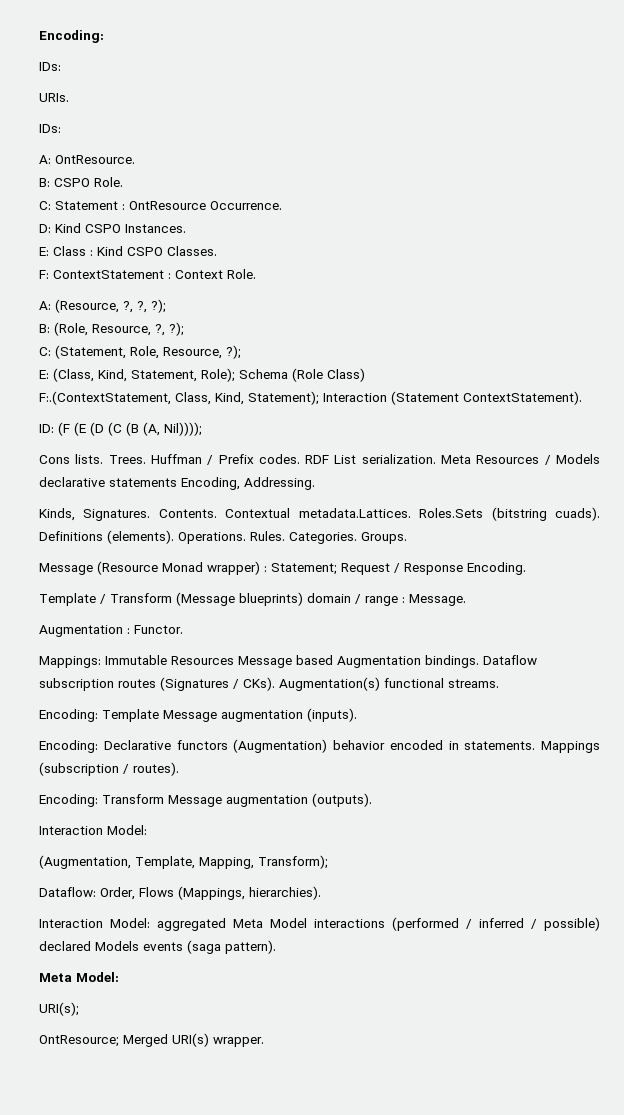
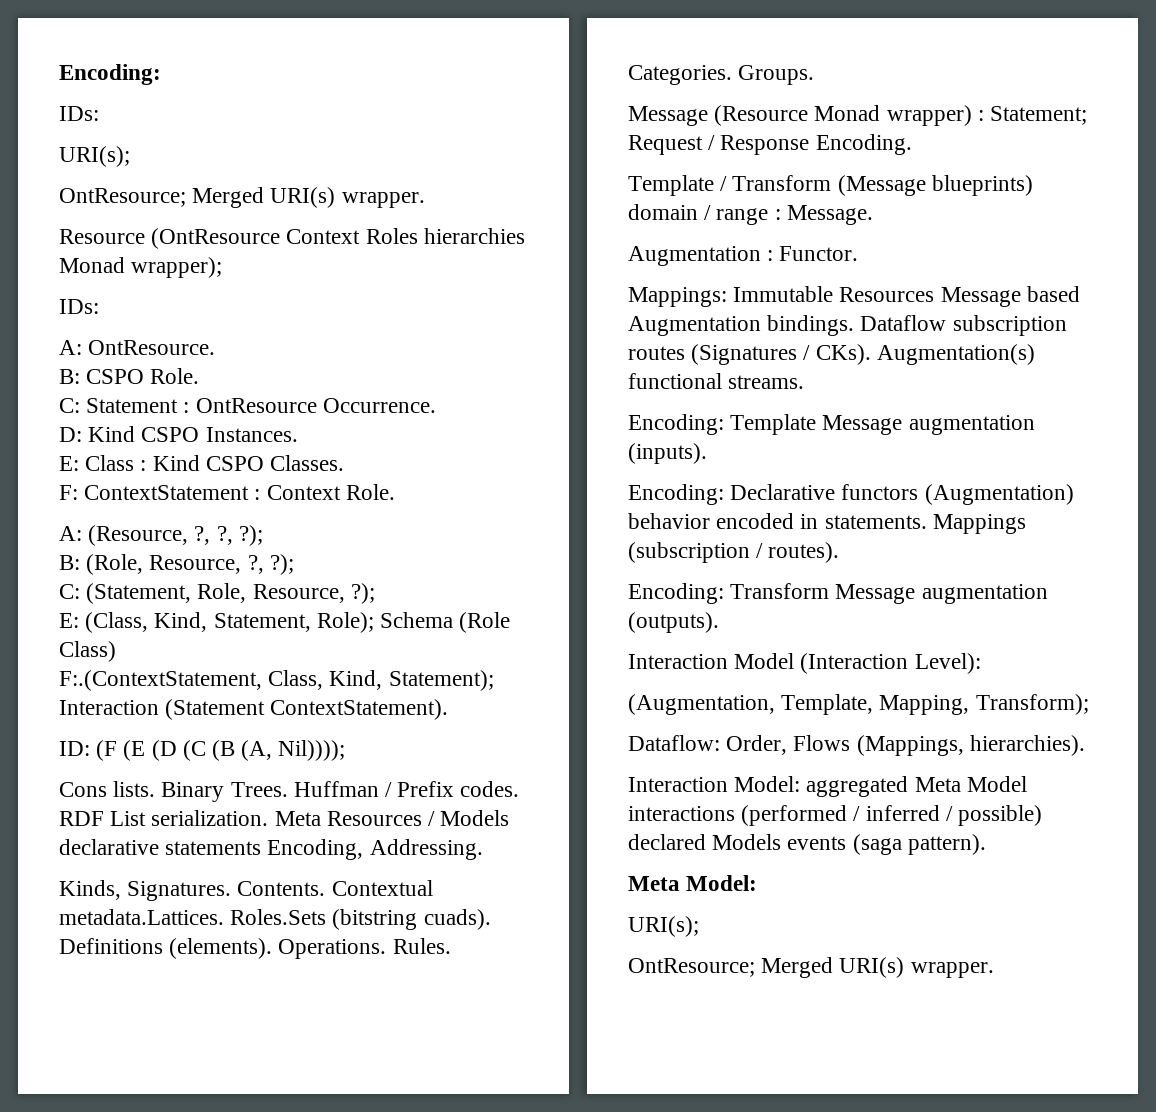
[39,93,69,102] URIs. -> [59,146,130,167] [59,187,425,208] [59,228,525,249] [59,257,223,278] URI(s); // OntResource; Merged URI(s) wrapper. // Resource (OntResource Context Roles hierarchies Monad wrapper);
(104, 459) none -> [161,782,225,802] Binary
[107,825,147,835] Model: -> [734,653,981,674] Model (Interaction Level):

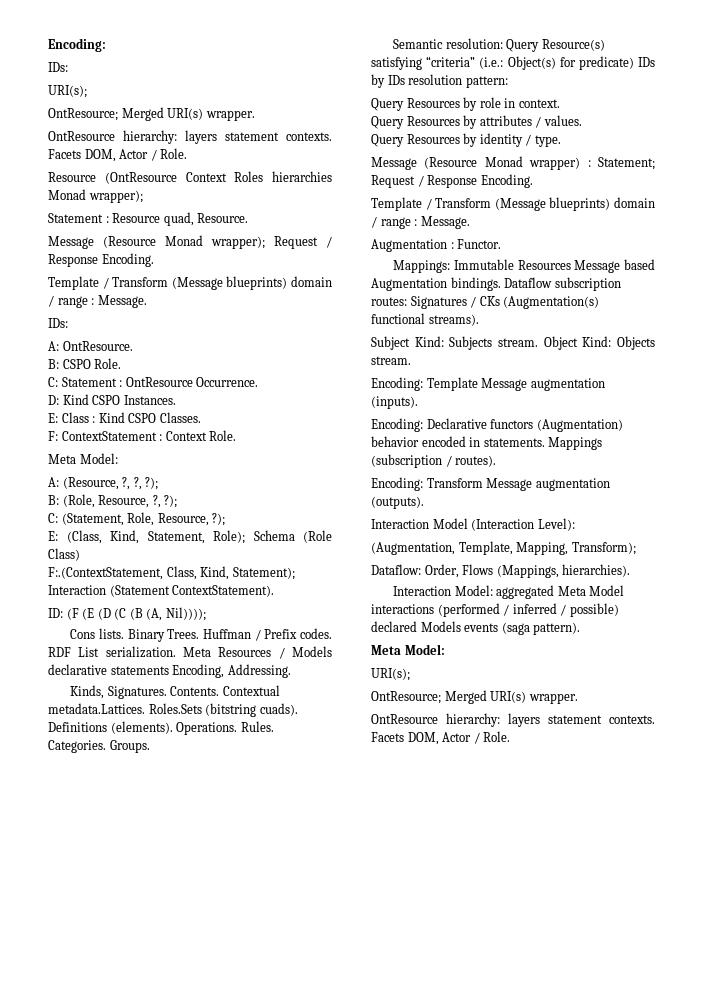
(425, 200) none -> [48,130,332,144] [48,148,188,162] // OntResource hierarchy: layers statement contexts. Facets DOM, Actor / Role.
(223, 267) none -> [48,212,249,226] [48,235,332,249] [48,253,154,267] [48,276,332,290] [48,295,147,308] // Statement : Resource quad, Resource. // Message (Resource Monad wrapper); Request / Response Encoding. // Template / Transform (Message blueprints) domain / range : Message.
(395, 492) none -> [48,453,118,464] // Meta Model:
(815, 75) none -> [393,38,605,52] [371,56,655,70] [371,74,508,88] [371,97,560,111] [371,115,582,129] [371,133,561,147] // Semantic resolution: Query Resource(s) satisfying “criteria” (i.e.: Object(s) for predicate) IDs by IDs resolution pattern: // Query Resources by role in context. // Query Resources by attributes / values. // Query Resources by identity / type.
[628,344,1035,365] [628,373,805,389] routes (Signatures / CKs). Augmentation(s) functional streams. -> [371,296,600,309] [371,313,479,326] [371,336,655,350] [371,356,411,365] routes: Signatures / CKs (Augmentation(s) functional streams). // Subject Kind: Subjects stream. Object Kind: Objects stream.
(994, 970) none -> [371,713,655,727] [371,731,511,745] // OntResource hierarchy: layers statement contexts. Facets DOM, Actor / Role.

